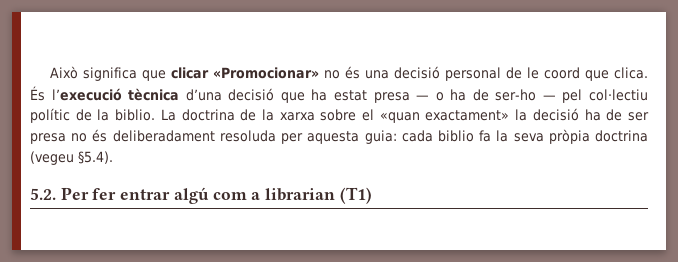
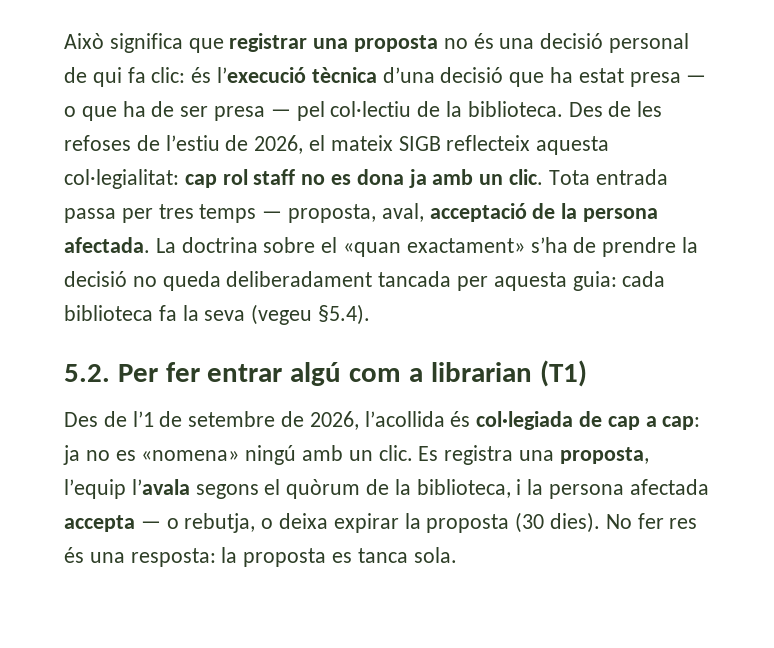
[170,67,319,79] clicar «Promocionar» -> [229,33,439,52] registrar una proposta
[526,67,648,81] [30,86,45,101] le coord que clica. És -> [92,67,212,87] qui fa clic: és
[450,89,537,101] ha de ser-ho -> [81,101,266,121] que ha de ser presa
[30,108,649,123] [30,129,276,144] polític de la biblio. La doctrina de la xarxa sobre el «quan exactament» la decisió ha de ser presa no és deliberadament resoluda -> [417,101,663,117] [64,135,610,155] [64,169,668,189] [64,203,659,223] [64,237,699,257] [64,271,452,291] de la biblioteca. Des de les refoses de l’estiu de 2026, el mateix SIGB reflecteix aquesta col·legialitat: cap rol staff no es dona ja amb un clic. Tota entrada passa per tres temps — proposta, aval, acceptació de la persona afectada. La doctrina sobre el «quan exactament» s’ha de prendre la decisió no queda deliberadament tancada
[437,130,474,142] biblio -> [64,305,153,321] biblioteca
[548,129,648,144] pròpia doctrina -> (246, 315) none
(372, 195) none -> [64,411,701,430] [63,445,649,465] [64,479,709,499] [64,512,698,533] [64,547,457,567] // Des de l’1 de setembre de 2026, l’acollida és col·legiada de cap a cap: ja no es «nomena» ningú amb un clic. Es registra una proposta, l’equip l’avala segons el quòrum de la biblioteca, i la persona afectada accepta — o rebutja, o deixa expirar la proposta (30 dies). No fer res és una resposta: la proposta es tanca sola.

